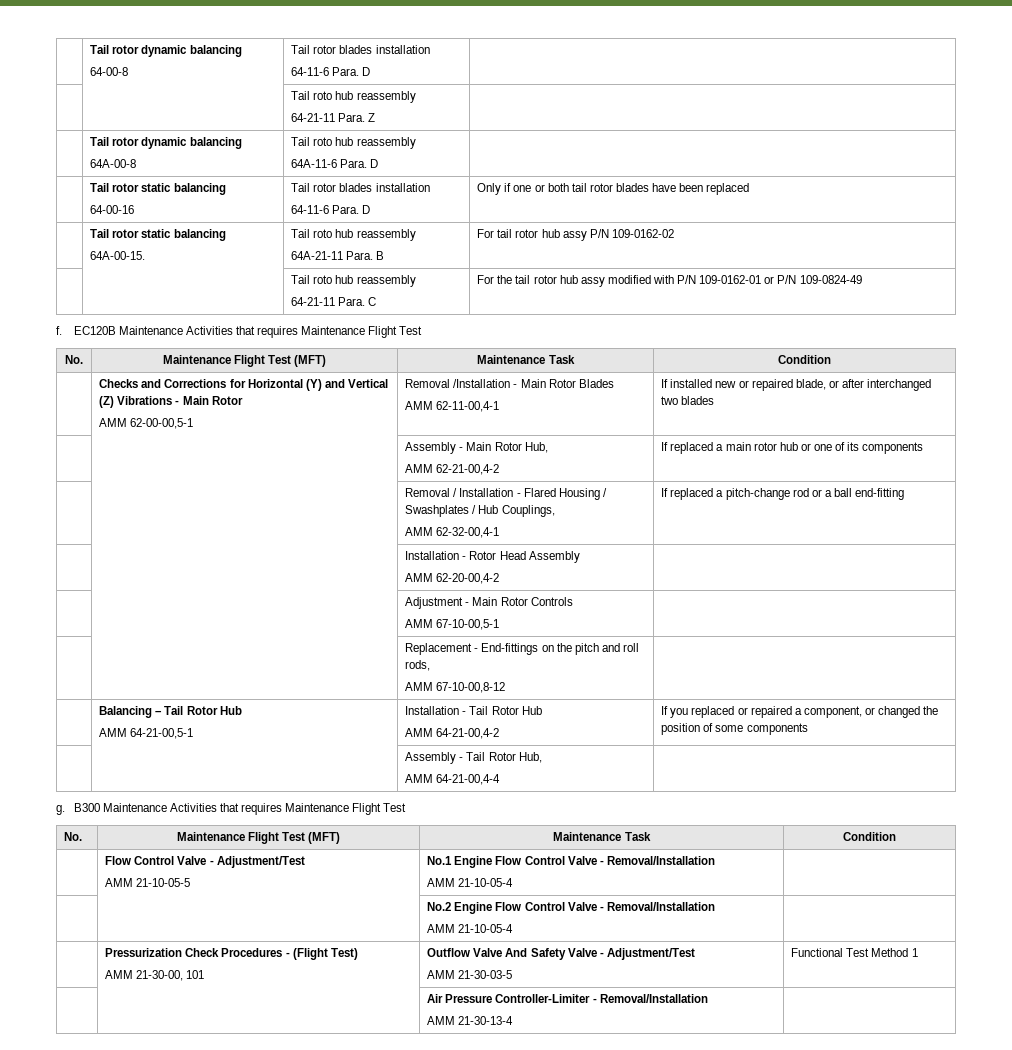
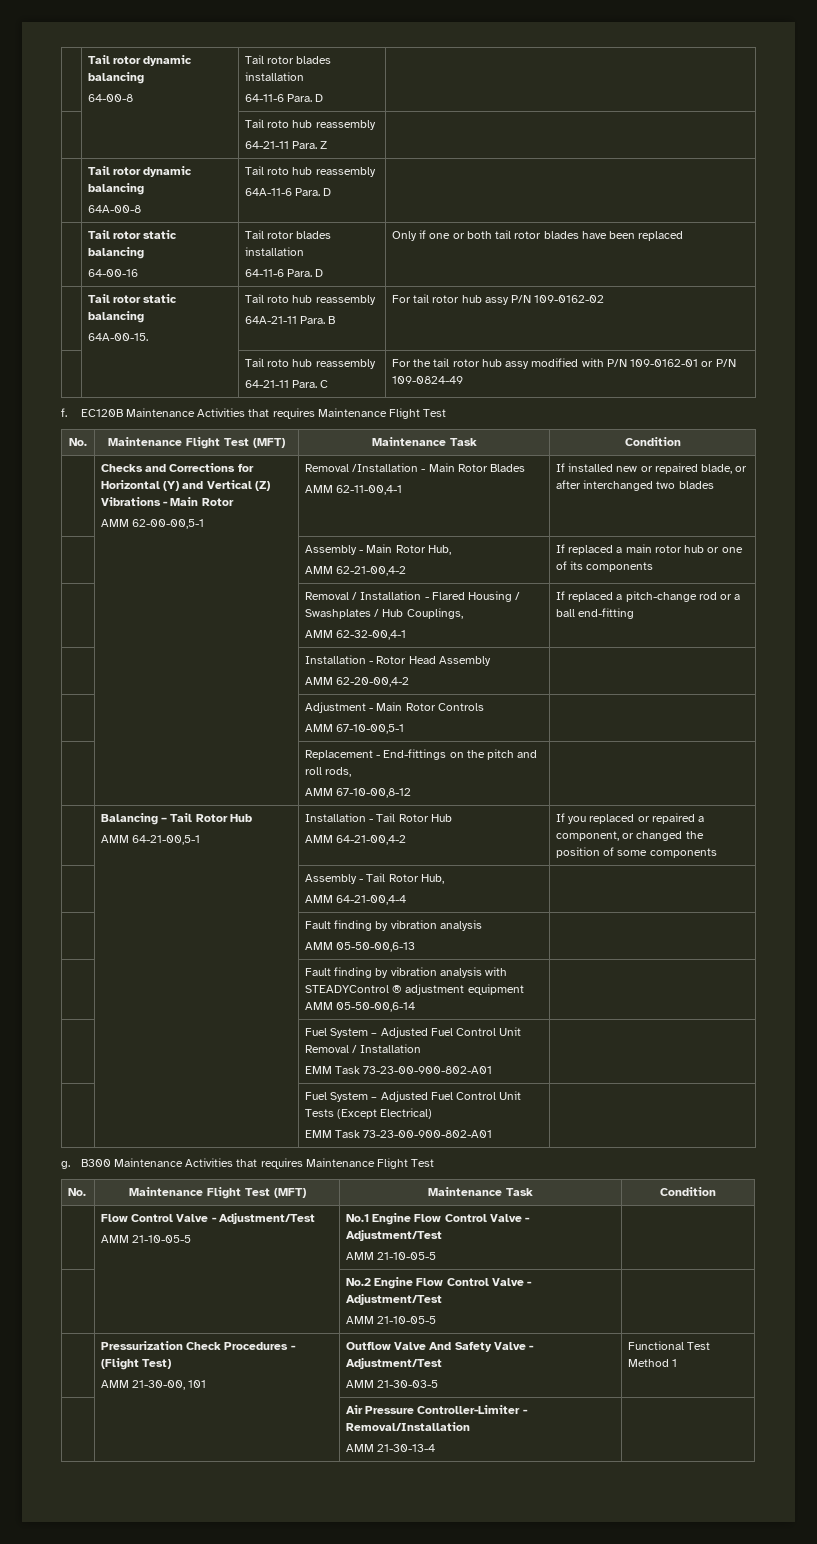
(501, 779) none -> [305,920,482,931] [305,942,416,952] [305,967,508,978] [305,984,524,995] [305,1002,416,1012] [305,1027,522,1038] [305,1044,422,1053] [305,1066,493,1074] [305,1091,522,1102] [305,1108,433,1119] [305,1130,493,1138] // | | Fault finding by vibration analysis // AMM 05-50-00,6-13 | // | | Fault finding by vibration analysis with STEADYControl ® adjustment equipment AMM 05-50-00,6-14 | // | | Fuel System – Adjusted Fuel Control Unit Removal / Installation // EMM Task 73-23-00-900-802-A01 | // | | Fuel System – Adjusted Fuel Control Unit Tests (Except Electrical) // EMM Task 73-23-00-900-802-A01 |
[606,856,715,865] [427,878,514,887] Removal/Installation // AMM 21-10-05-4 -> [346,1230,443,1241] [346,1252,437,1260] Adjustment/Test // AMM 21-10-05-5
[606,902,715,911] [427,924,514,933] Removal/Installation // AMM 21-10-05-4 -> [346,1294,443,1305] [346,1316,437,1324] Adjustment/Test // AMM 21-10-05-5

